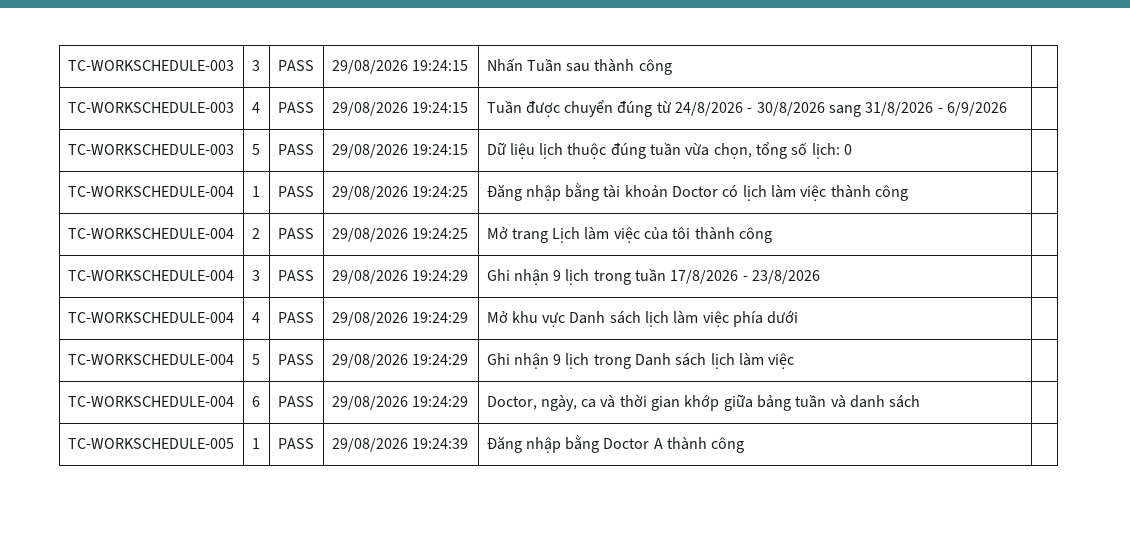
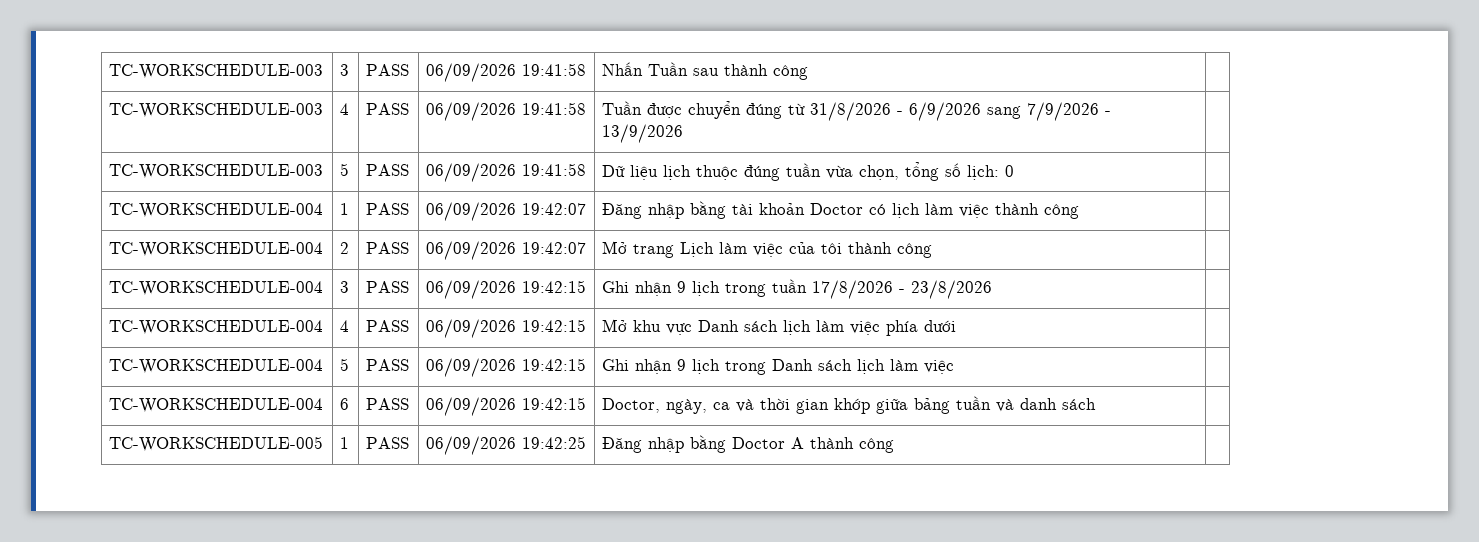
[331,60,468,74] 29/08/2026 19:24:15 -> [426,63,587,82] 06/09/2026 19:41:58
[331,102,468,116] 29/08/2026 19:24:15 -> [426,102,587,121] 06/09/2026 19:41:58
[675,102,862,117] 24/8/2026 - 30/8/2026 sang -> (806, 109) none
(1008, 109) none -> [987,102,1112,121] [602,124,684,143] sang 7/9/2026 - 13/9/2026
[331,144,468,158] 29/08/2026 19:24:15 -> [426,163,587,182] 06/09/2026 19:41:58
[331,186,468,200] 29/08/2026 19:24:25 -> [426,202,587,221] 06/09/2026 19:42:07
[331,228,468,242] 29/08/2026 19:24:25 -> [426,241,587,260] 06/09/2026 19:42:07
[331,270,468,284] 29/08/2026 19:24:29 -> [426,280,587,299] 06/09/2026 19:42:15
[331,312,468,326] 29/08/2026 19:24:29 -> [426,319,587,338] 06/09/2026 19:42:15
[331,354,468,368] 29/08/2026 19:24:29 -> [426,358,587,377] 06/09/2026 19:42:15
[331,396,468,410] 29/08/2026 19:24:29 -> [426,397,587,416] 06/09/2026 19:42:15
[331,438,468,452] 29/08/2026 19:24:39 -> [426,436,587,455] 06/09/2026 19:42:25

